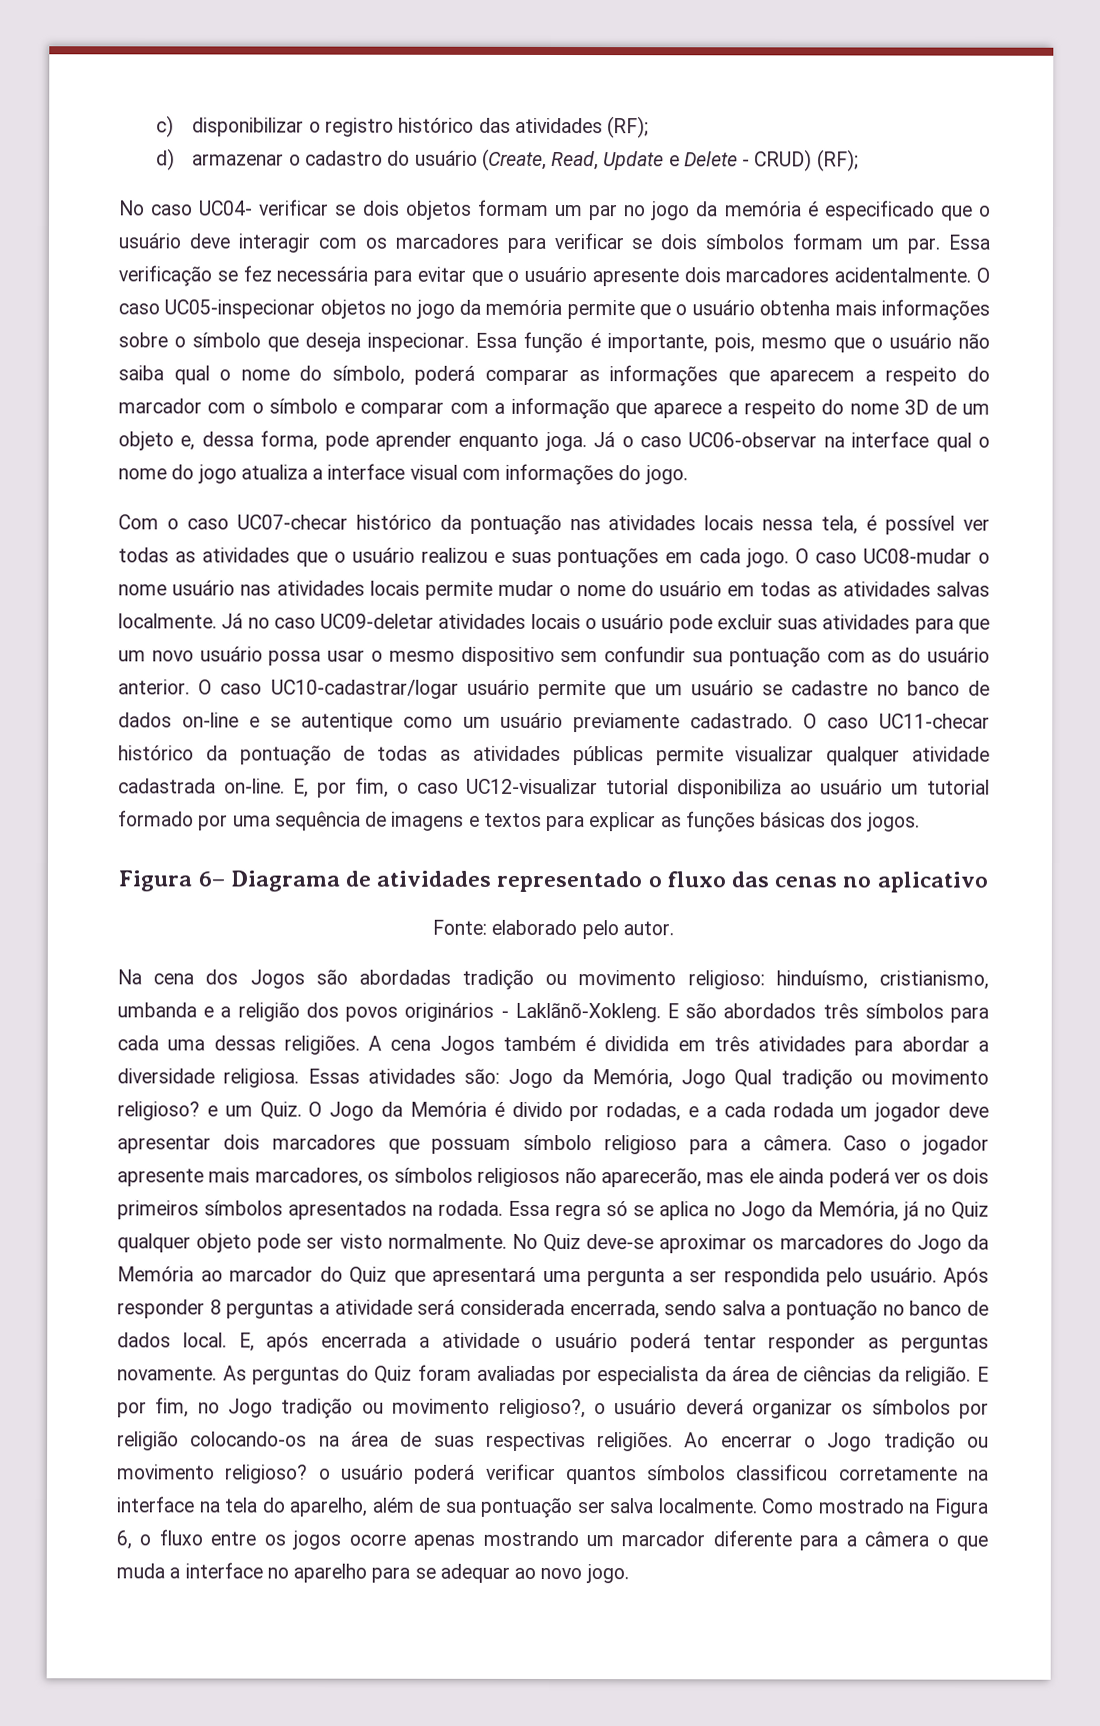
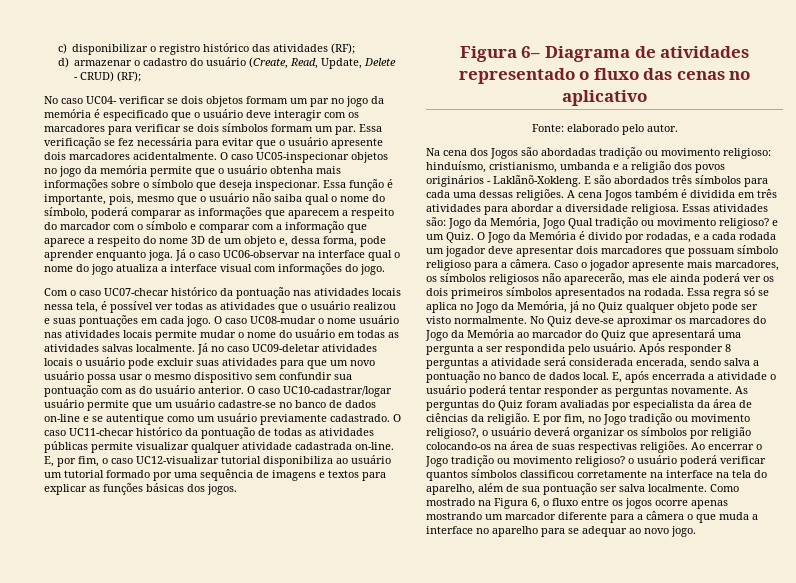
[603,151,680,171] Update e -> [321,58,363,69] Update,
[762,680,869,696] se cadastre -> [218,400,276,408] cadastre-se
[569,1300,660,1320] encerrada, -> [636,358,687,369] encerada,

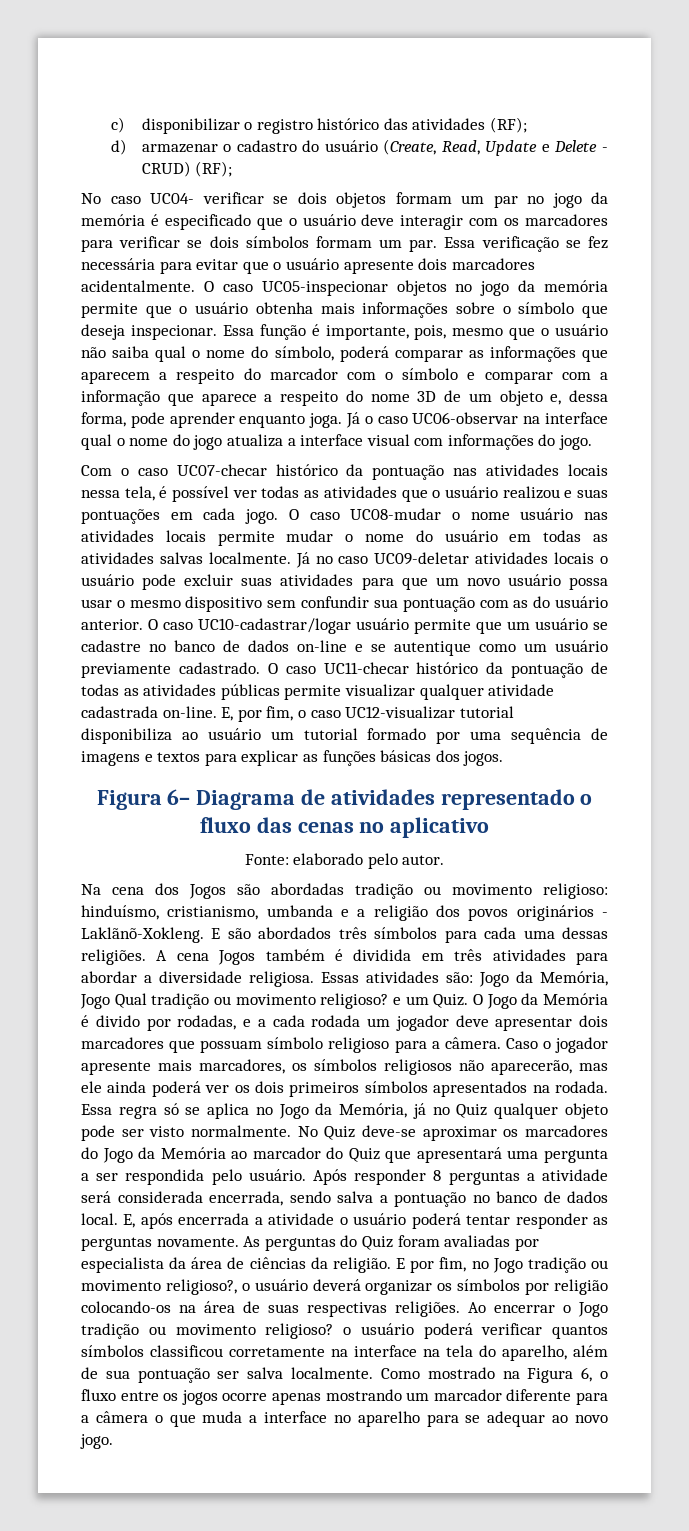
[321,58,363,69] Update, -> [485,140,550,156] Update e
[218,400,276,408] cadastre-se -> [593,622,608,630] [81,640,141,652] se cadastre
[636,358,687,369] encerada, -> [209,1191,283,1206] encerrada,

